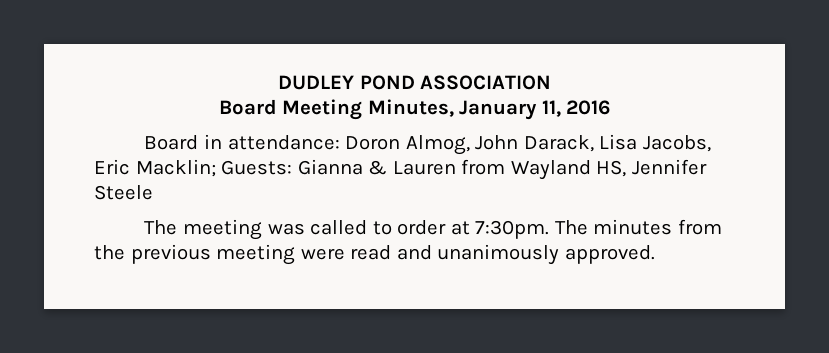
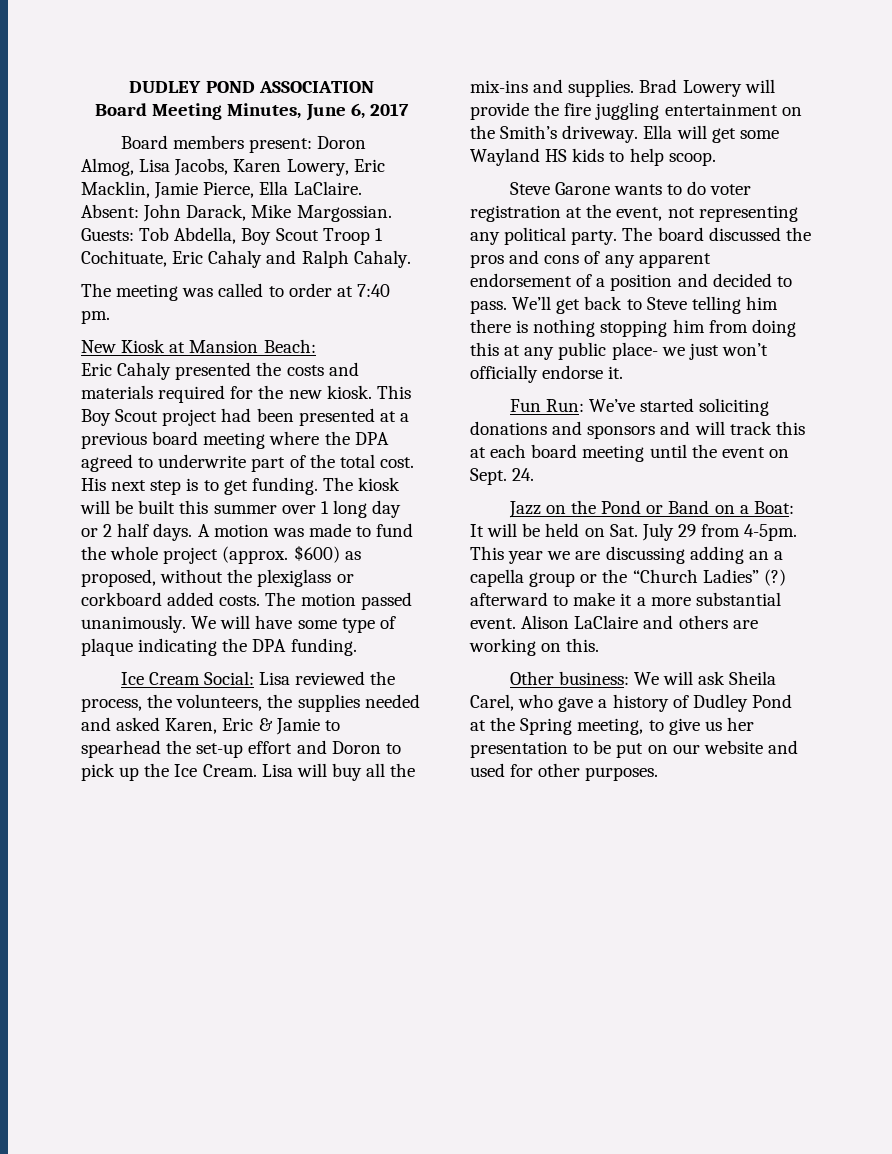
[459,100,611,120] [144,134,711,155] [94,159,707,180] [94,185,153,200] January 11, 2016 // Board in attendance: Doron Almog, John Darack, Lisa Jacobs, Eric Macklin; Guests: Gianna & Lauren from Wayland HS, Jennifer Steele -> [305,103,409,121] [120,135,367,153] [81,158,385,176] [81,181,362,199] [81,204,392,222] [81,227,383,245] [81,250,411,268] June 6, 2017 // Board members present: Doron Almog, Lisa Jacobs, Karen Lowery, Eric Macklin, Jamie Pierce, Ella LaClaire. Absent: John Darack, Mike Margossian. Guests: Tob Abdella, Boy Scout Troop 1 Cochituate, Eric Cahaly and Ralph Cahaly.
[475,219,722,239] [94,244,655,265] 7:30pm. The minutes from the previous meeting were read and unanimously approved. -> [356,284,390,297] [81,310,110,324] [81,339,316,353] [81,362,359,380] [81,385,411,403] [81,408,409,426] [81,431,389,449] [81,454,414,472] [81,477,401,495] [80,500,402,518] [81,523,414,541] [81,545,361,564] [81,569,354,587] [81,592,412,610] [81,615,396,633] [81,638,357,656] [120,671,396,685] [81,694,420,712] [81,717,340,735] [81,740,401,758] [81,763,416,781] [470,79,775,97] [470,102,802,120] [470,125,779,143] [470,148,716,166] [509,181,752,195] [470,204,798,222] [470,227,811,245] [470,250,711,268] [470,273,792,291] [470,296,778,314] [470,319,796,337] [470,342,768,360] [470,365,624,383] [509,398,770,416] [470,421,805,439] [470,444,789,462] [470,468,535,485] [508,500,794,518] [470,523,798,541] [470,546,783,564] [470,569,786,587] [470,592,781,606] [470,615,758,629] [469,638,600,656] [509,671,777,685] [470,694,792,712] [470,717,754,735] [470,740,798,758] [470,763,659,781] 7:40 pm. // New Kiosk at Mansion Beach: // Eric Cahaly presented the costs and materials required for the new kiosk. This Boy Scout project had been presented at a previous board meeting where the DPA agreed to underwrite part of the total cost. His next step is to get funding. The kiosk will be built this summer over 1 long day or 2 half days. A motion was made to fund the whole project (approx. $600) as proposed, without the plexiglass or corkboard added costs. The motion passed unanimously. We will have some type of plaque indicating the DPA funding. // Ice Cream Social: Lisa reviewed the process, the volunteers, the supplies needed and asked Karen, Eric & Jamie to spearhead the set-up effort and Doron to pick up the Ice Cream. Lisa will buy all the mix-ins and supplies. Brad Lowery will provide the fire juggling entertainment on the Smith’s driveway. Ella will get some Wayland HS kids to help scoop. // Steve Garone wants to do voter registration at the event, not representing any political party. The board discussed the pros and cons of any apparent endorsement of a position and decided to pass. We’ll get back to Steve telling him there is nothing stopping him from doing this at any public place- we just won’t officially endorse it. // Fun Run: We’ve started soliciting donations and sponsors and will track this at each board meeting until the event on Sept. 24. // Jazz on the Pond or Band on a Boat: It will be held on Sat. July 29 from 4-5pm. This year we are discussing adding an a capella group or the “Church Ladies” (?) afterward to make it a more substantial event. Alison LaClaire and others are working on this. // Other business: We will ask Sheila Carel, who gave a history of Dudley Pond at the Spring meeting, to give us her presentation to be put on our website and used for other purposes.

